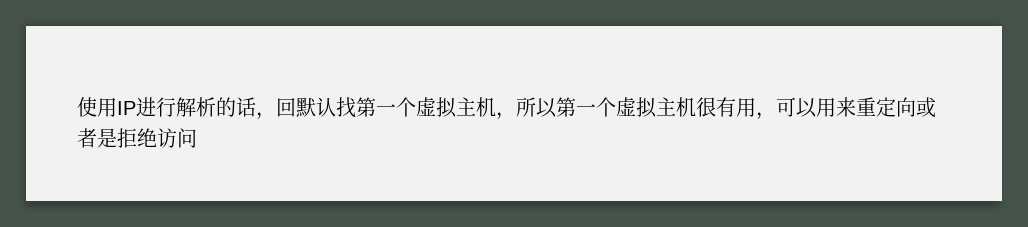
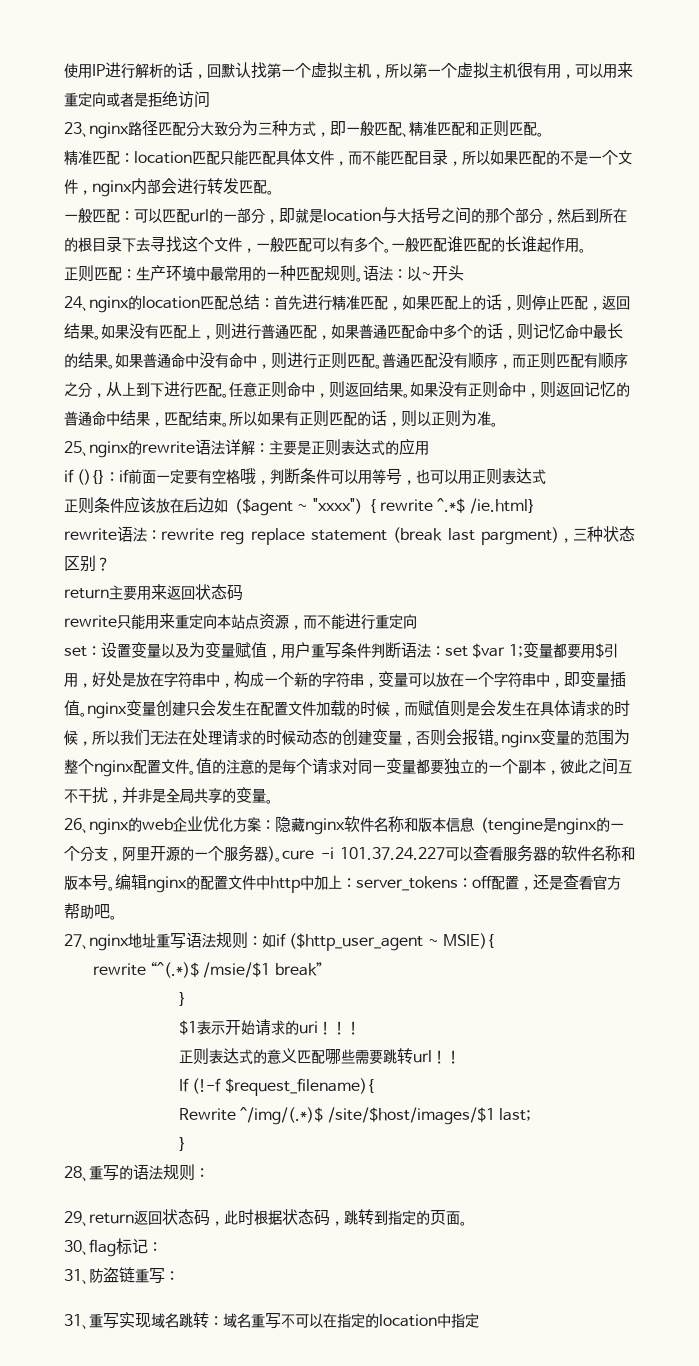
(197, 138) none -> [64,120,544,139] [64,149,632,166] [64,178,274,197] [64,207,627,224] [64,236,586,253] [64,265,464,282] [64,294,630,313] [64,323,623,340] [64,352,628,369] [64,381,630,398] [64,410,498,427] [64,438,429,458] [64,468,547,485] [64,496,535,516] [64,526,635,545] [64,555,110,572] [64,584,243,601] [64,613,417,630] [64,642,618,659] [64,671,626,688] [64,700,630,719] [63,729,630,748] [64,758,632,777] [64,787,273,804] [64,816,624,835] [64,845,635,862] [64,874,621,893] [64,903,117,920] [64,932,494,951] [92,962,323,978] [179,992,187,1006] [179,1019,361,1036] [179,1048,461,1065] [179,1078,374,1096] [179,1107,532,1125] [179,1137,187,1151] [64,1164,209,1181] [64,1209,467,1226] [64,1238,162,1257] [64,1267,179,1284] [64,1312,479,1329] // 23、nginx路径匹配分大致分为三种方式，即一般匹配、精准匹配和正则匹配。 // 精准匹配：location匹配只能匹配具体文件，而不能匹配目录，所以如果匹配的不是一个文件，nginx内部会进行转发匹配。 // 一般匹配：可以匹配url的一部分，即就是location与大括号之间的那个部分，然后到所在的根目录下去寻找这个文件，一般匹配可以有多个。一般匹配谁匹配的长谁起作用。 // 正则匹配：生产环境中最常用的一种匹配规则。语法：以~开头 // 24、nginx的location匹配总结：首先进行精准匹配，如果匹配上的话，则停止匹配，返回结果。如果没有匹配上，则进行普通匹配，如果普通匹配命中多个的话，则记忆命中最长的结果。如果普通命中没有命中，则进行正则匹配。普通匹配没有顺序，而正则匹配有顺序之分，从上到下进行匹配。任意正则命中，则返回结果。如果没有正则命中，则返回记忆的普通命中结果，匹配结束。所以如果有正则匹配的话，则以正则为准。 // 25、nginx的rewrite语法详解：主要是正则表达式的应用 // if (){}：if前面一定要有空格哦，判断条件可以用等号，也可以用正则表达式 // 正则条件应该放在后边如（$agent ~ "xxxx"）{ rewrite ^.*$ /ie.html} // rewrite语法：rewrite reg replace statement (break last pargment)，三种状态区别？ // return主要用来返回状态码 // rewrite只能用来重定向本站点资源，而不能进行重定向 // set：设置变量以及为变量赋值，用户重写条件判断语法：set $var 1;变量都要用$引用，好处是放在字符串中，构成一个新的字符串，变量可以放在一个字符串中，即变量插值。nginx变量创建只会发生在配置文件加载的时候，而赋值则是会发生在具体请求的时候，所以我们无法在处理请求的时候动态的创建变量，否则会报错。nginx变量的范围为整个nginx配置文件。值的注意的是每个请求对同一变量都要独立的一个副本，彼此之间互不干扰，并非是全局共享的变量。 // 26、nginx的web企业优化方案：隐藏nginx软件名称和版本信息（tengine是nginx的一个分支，阿里开源的一个服务器)。cure -i 101.37.24.227可以查看服务器的软件名称和版本号。编辑nginx的配置文件中http中加上：server_tokens：off配置，还是查看官方帮助吧。 // 27、nginx地址重写语法规则：如if ($http_user_agent ~ MSIE){ // rewrite “^(.*)$ /msie/$1 break” // } // $1表示开始请求的uri！！！ // 正则表达式的意义匹配哪些需要跳转url！！ // If (!-f $request_filename){ // Rewrite ^/img/(.*)$ /site/$host/images/$1 last; // } // 28、重写的语法规则： // 29、return返回状态码，此时根据状态码，跳转到指定的页面。 // 30、flag标记： // 31、防盗链重写： // 31、重写实现域名跳转：域名重写不可以在指定的location中指定

